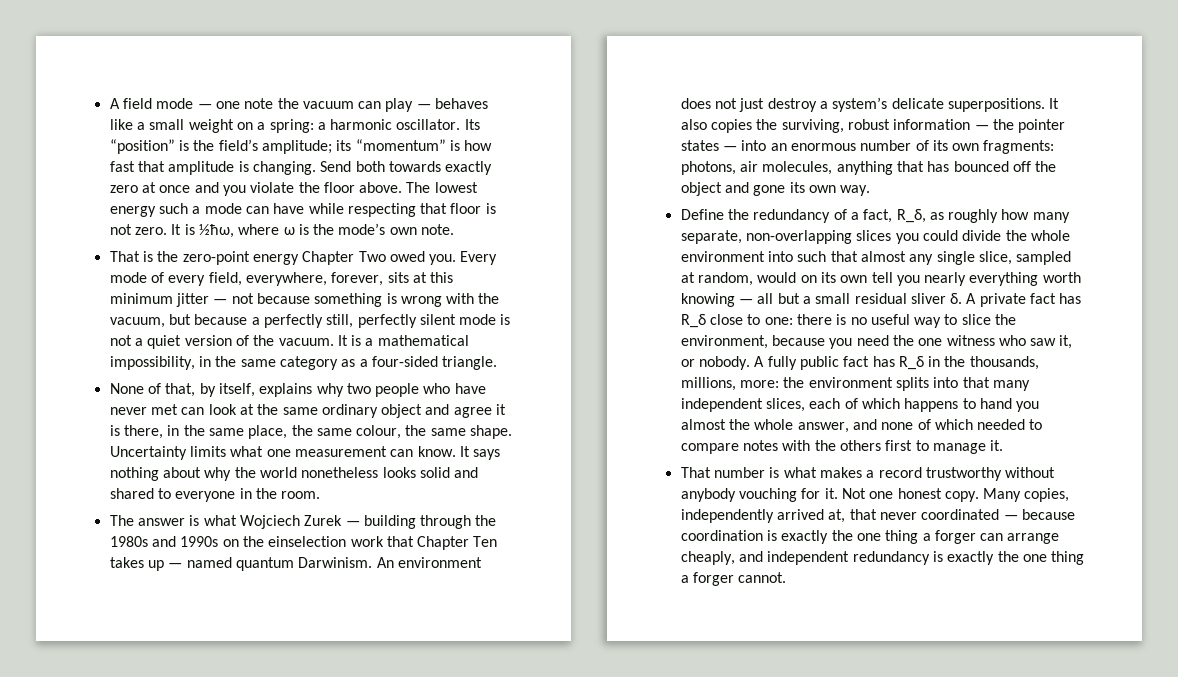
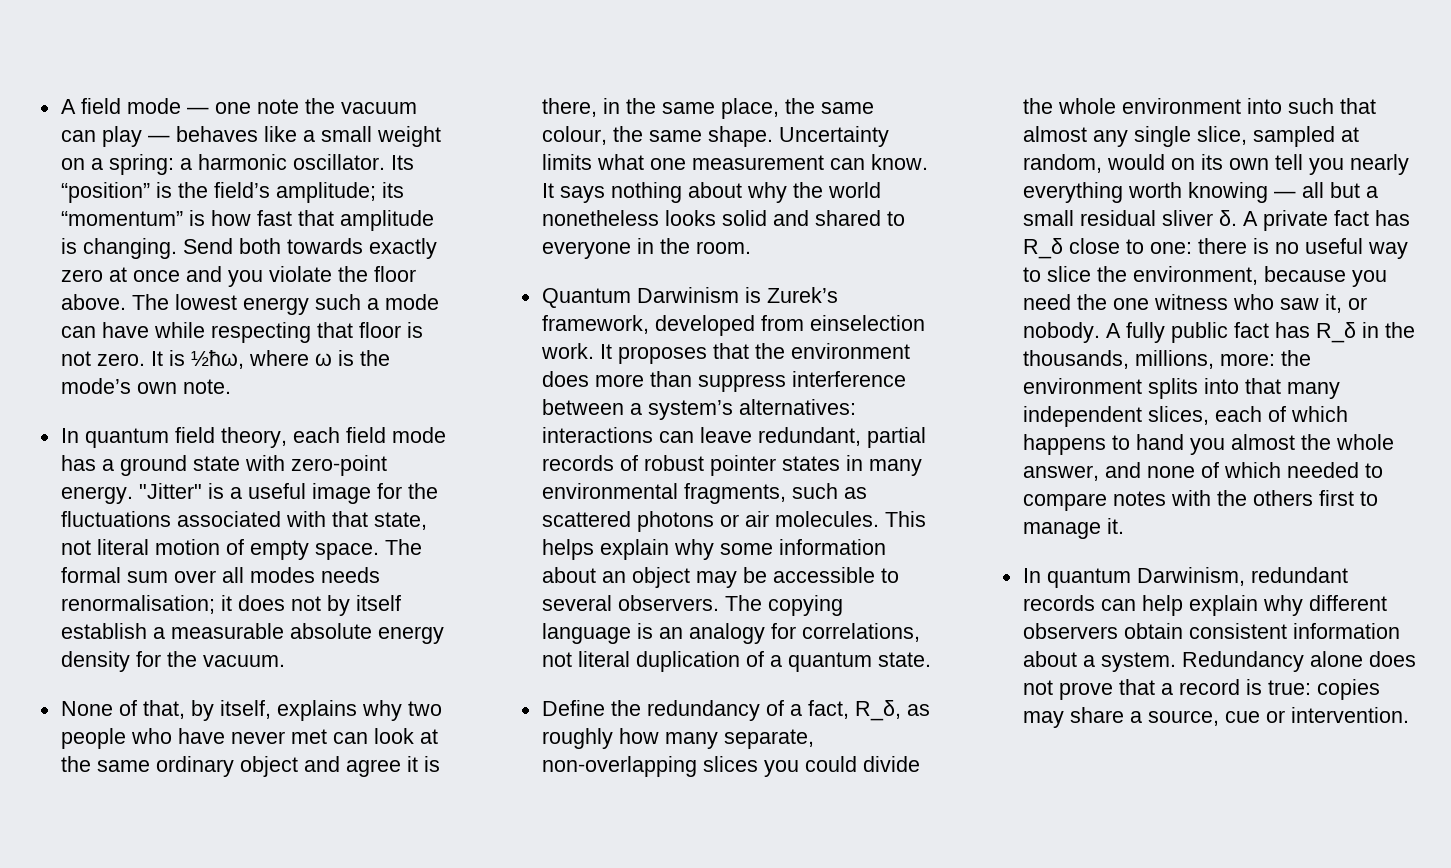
[109,251,498,265] [109,272,454,286] [109,293,500,307] [109,314,511,328] [109,335,469,349] [109,356,498,370] That is the zero-point energy Chapter Two owed you. Every mode of every field, everywhere, forever, sits at this minimum jitter — not because something is wrong with the vacuum, but because a perfectly still, perfectly silent mode is not a quiet version of the vacuum. It is a mathematical impossibility, in the same category as a four-sided triangle. -> [60,427,446,448] [60,455,387,476] [60,483,438,504] [60,511,427,530] [60,539,422,560] [60,567,380,583] [60,595,401,616] [60,623,444,644] [60,651,285,672] In quantum field theory, each field mode has a ground state with zero-point energy. "Jitter" is a useful image for the fluctuations associated with that state, not literal motion of empty space. The formal sum over all modes needs renormalisation; it does not by itself establish a measurable absolute energy density for the vacuum.
[109,515,497,529] [109,536,498,550] [109,557,482,571] [680,97,1060,112] [680,119,1066,133] [680,140,1055,154] [680,161,1057,175] [680,182,871,196] The answer is what Wojciech Zurek — building through the 1980s and 1990s on the einselection work that Chapter Ten takes up — named quantum Darwinism. An environment does not just destroy a system’s delicate superpositions. It also copies the surviving, robust information — the pointer states — into an enormous number of its own fragments: photons, air molecules, anything that has bounced off the object and gone its own way. -> [541,287,838,308] [541,315,925,336] [540,343,910,364] [541,371,906,392] [541,399,856,420] [541,427,926,448] [541,455,922,476] [541,483,867,504] [541,511,926,532] [541,539,886,560] [541,567,899,588] [541,595,843,616] [541,623,920,644] [541,651,931,672] Quantum Darwinism is Zurek’s framework, developed from einselection work. It proposes that the environment does more than suppress interference between a system’s alternatives: interactions can leave redundant, partial records of robust pointer states in many environmental fragments, such as scattered photons or air molecules. This helps explain why some information about an object may be accessible to several observers. The copying language is an analogy for correlations, not literal duplication of a quantum state.
[680,467,1056,481] [680,488,1070,502] [680,509,1075,523] [680,530,1060,544] [680,551,1085,565] [680,572,787,586] That number is what makes a record trustworthy without anybody vouching for it. Not one honest copy. Many copies, independently arrived at, that never coordinated — because coordination is exactly the one thing a forger can arrange cheaply, and independent redundancy is exactly the one thing a forger cannot. -> [1022,567,1348,588] [1022,595,1387,616] [1022,623,1400,639] [1022,651,1416,672] [1022,679,1380,700] [1022,707,1409,728] In quantum Darwinism, redundant records can help explain why different observers obtain consistent information about a system. Redundancy alone does not prove that a record is true: copies may share a source, cue or intervention.

